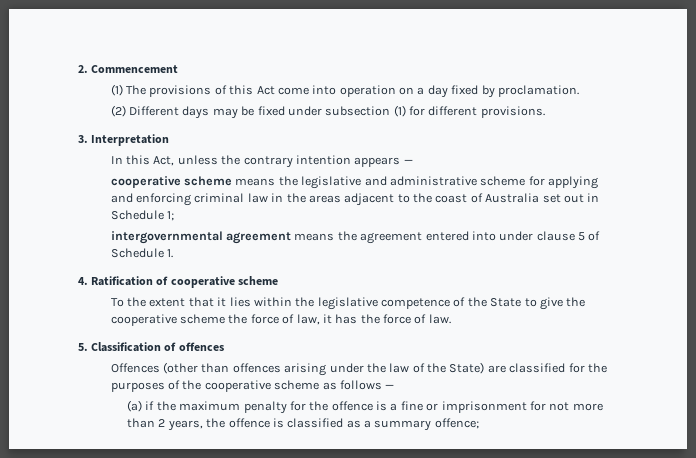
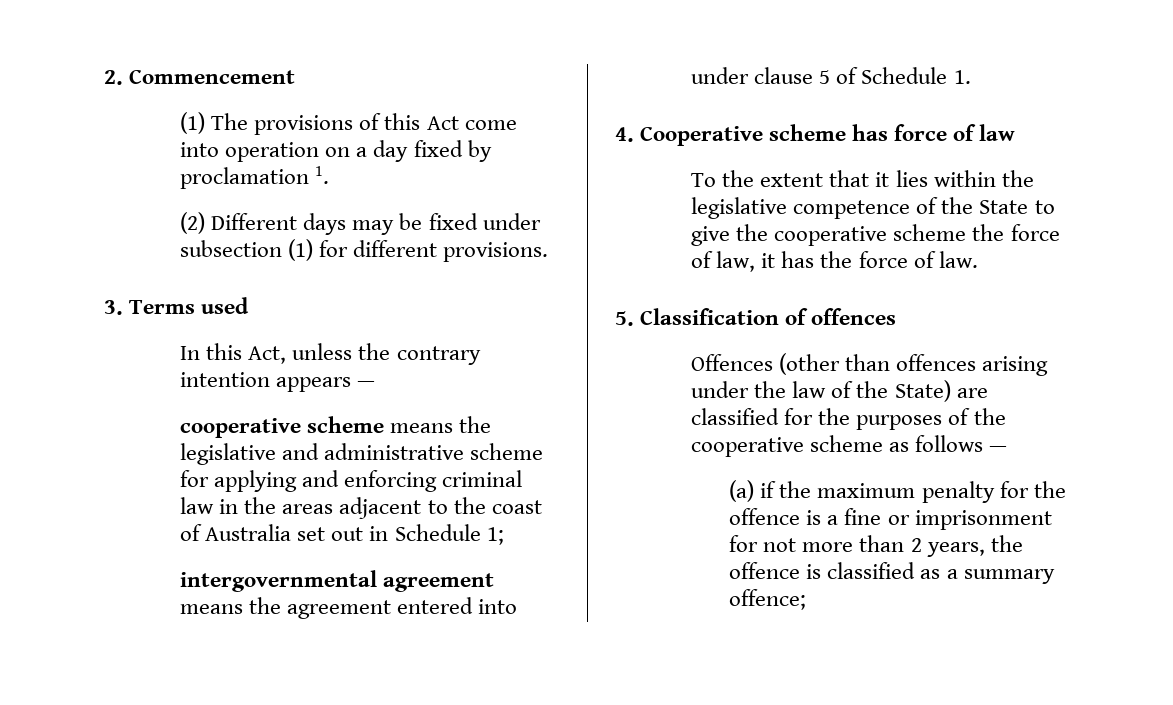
[497,85,579,97] proclamation. -> [180,166,330,189] proclamation 1.
[91,134,170,146] Interpretation -> [129,297,250,314] Terms used
[91,276,278,288] Ratification of cooperative scheme -> [640,124,1016,146] Cooperative scheme has force of law

